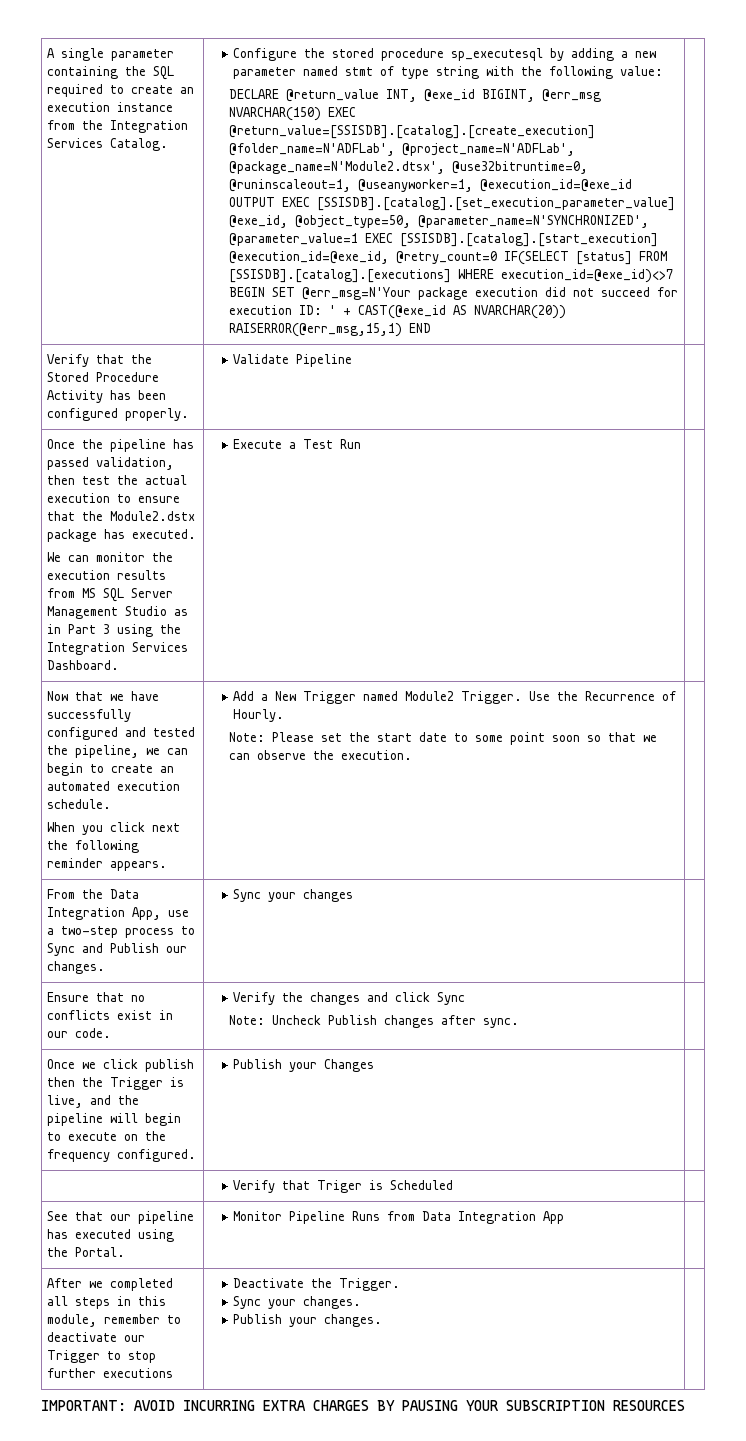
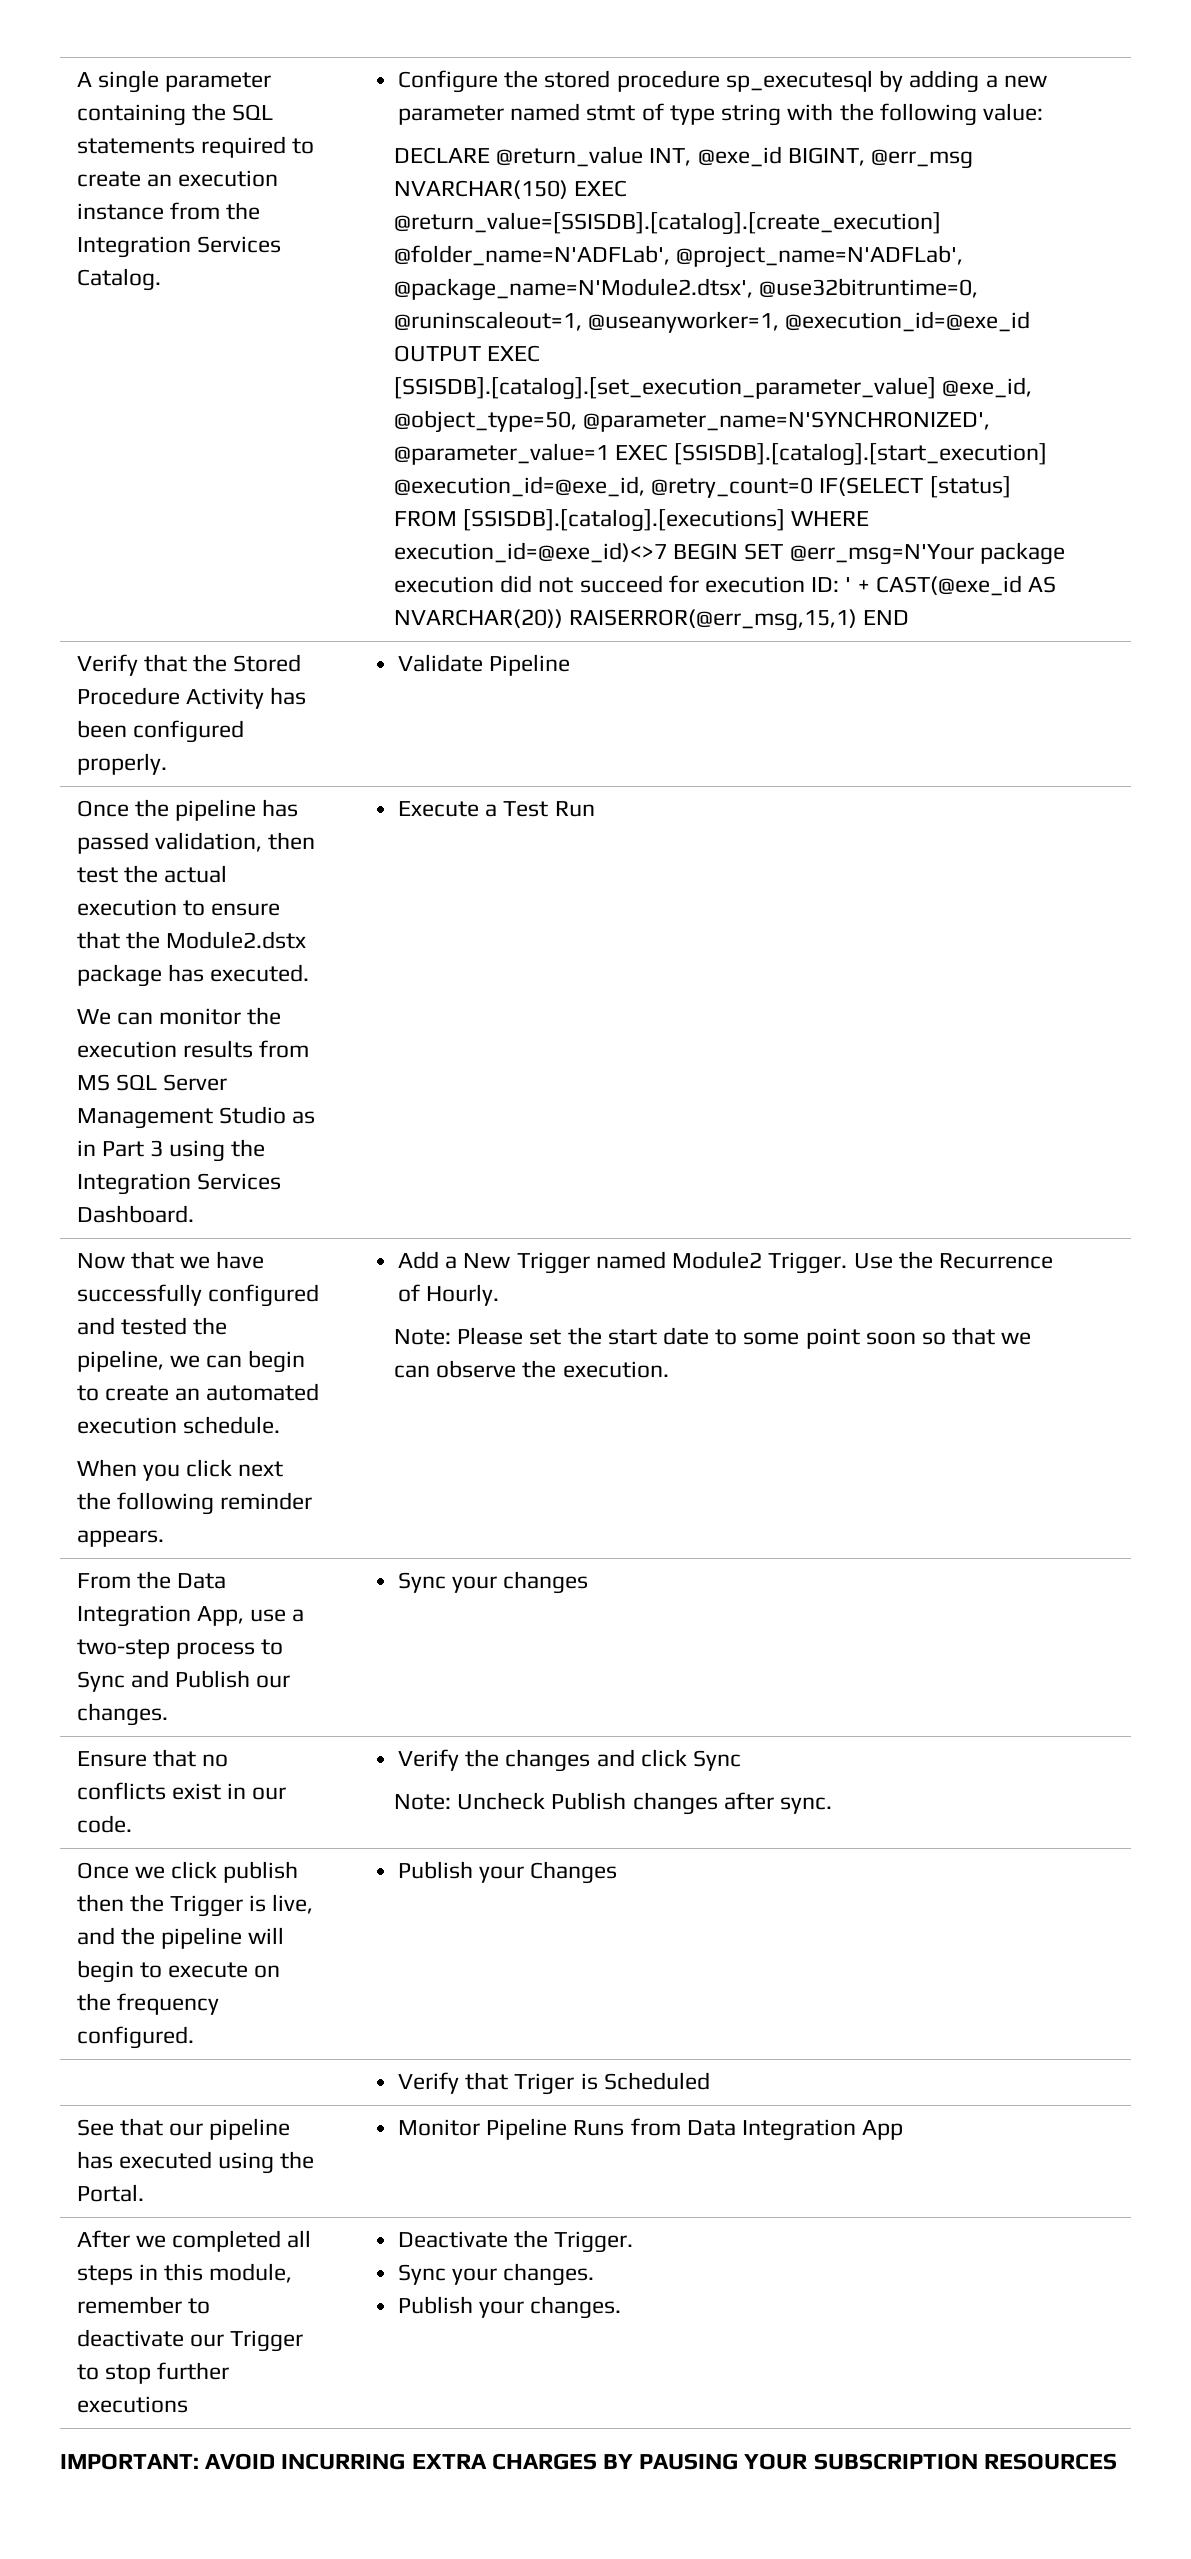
(175, 73) none -> [76,138,195,154] statements

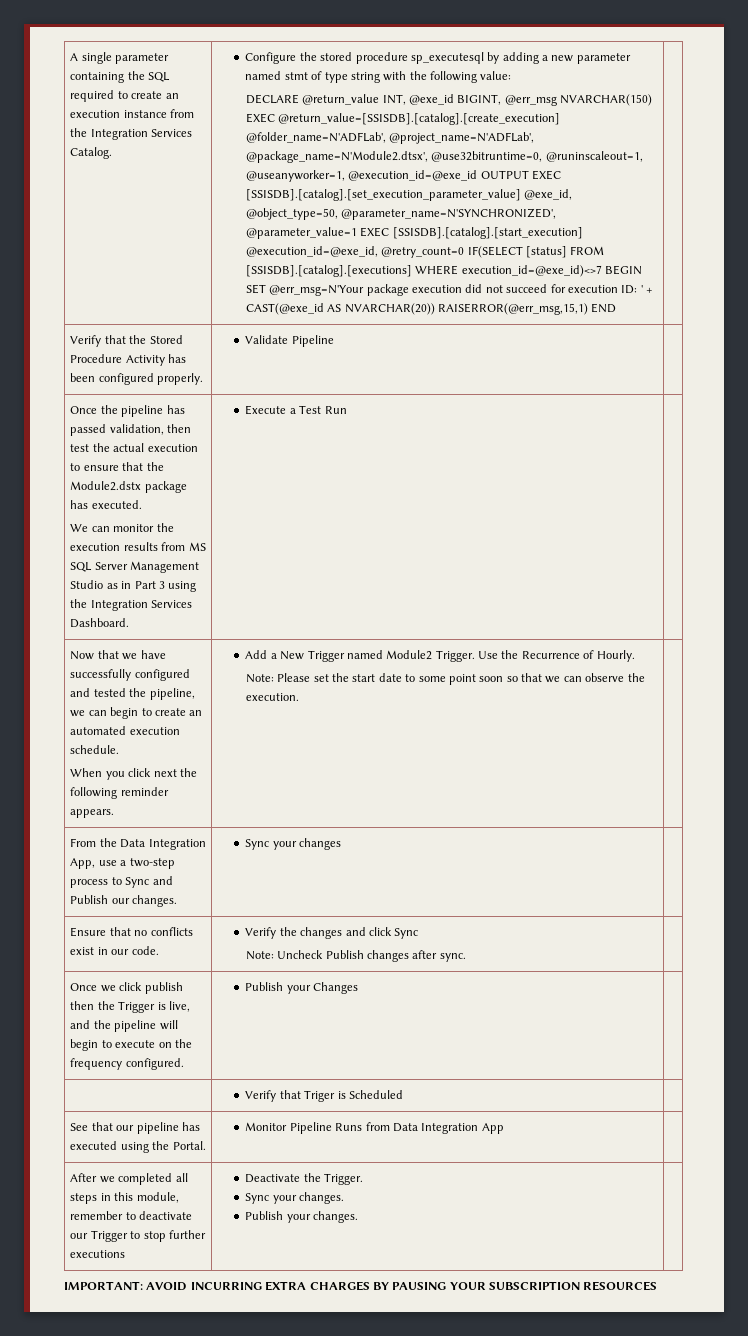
[76,138,195,154] statements -> (171, 77) none

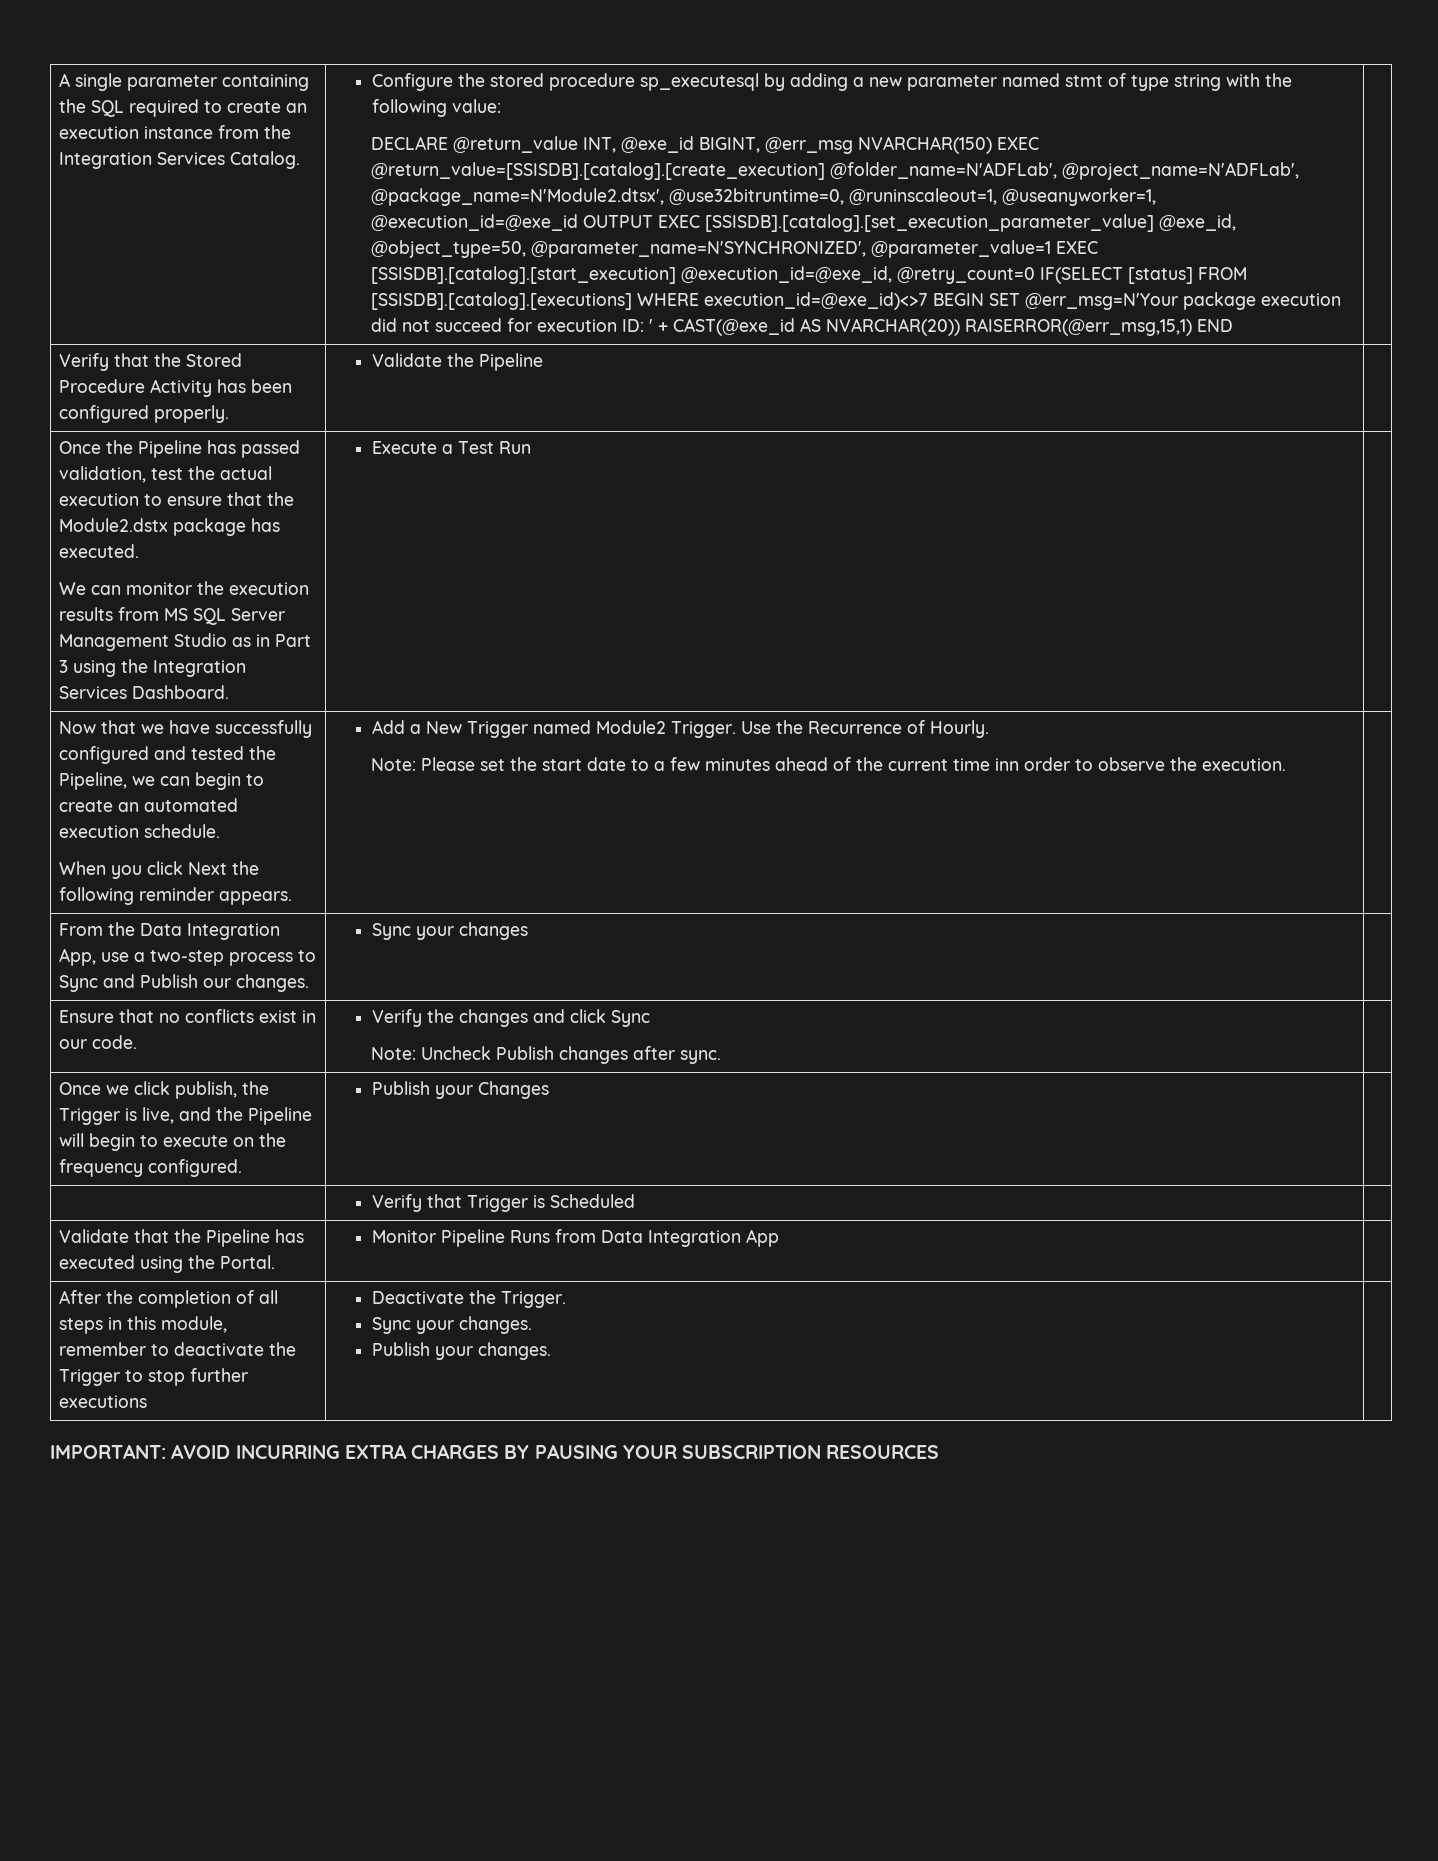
(289, 339) none -> [446,353,474,367] the
[121,405,164,417] pipeline -> [137,440,202,458] Pipeline
[167,424,192,433] then -> (146, 474) none
[149,688,195,700] pipeline, -> [58,772,127,790] Pipeline,
[153,769,177,777] next -> [187,862,227,875] Next
[418,673,582,685] some point soon so that we can -> [654,757,1094,771] a few minutes ahead of the current time inn order to
[144,982,183,994] [70,1001,95,1010] publish then -> [174,1081,237,1099] publish,
[114,1020,157,1032] pipeline -> [247,1107,312,1125] Pipeline
[304,1090,336,1102] Triger -> [466,1195,528,1212] Trigger
[70,1122,179,1134] See that our pipeline -> [58,1229,270,1247] Validate that the Pipeline
[99,1173,173,1185] we completed -> [105,1290,254,1308] the completion of
[70,1233,89,1239] our -> [268,1342,296,1356] the

